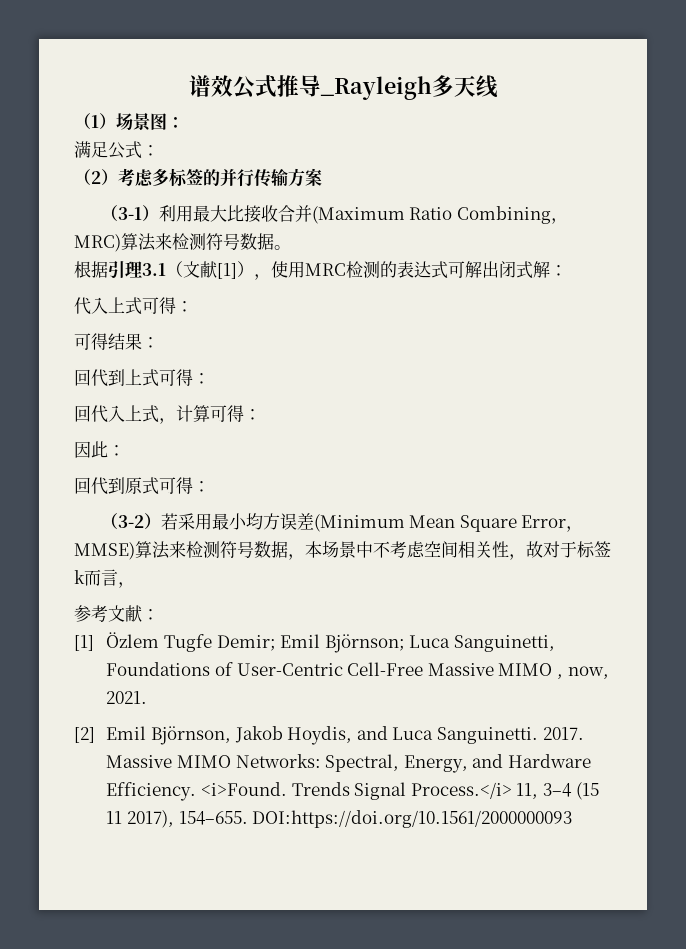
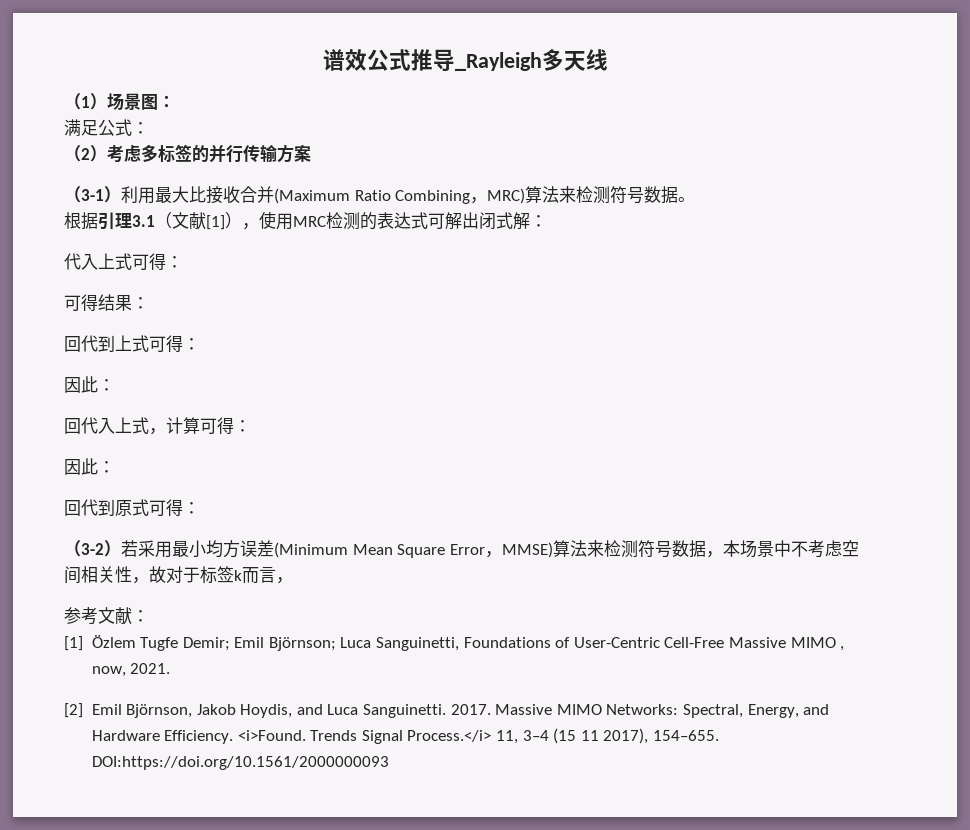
(210, 378) none -> [64,376,115,393] // 因此：

